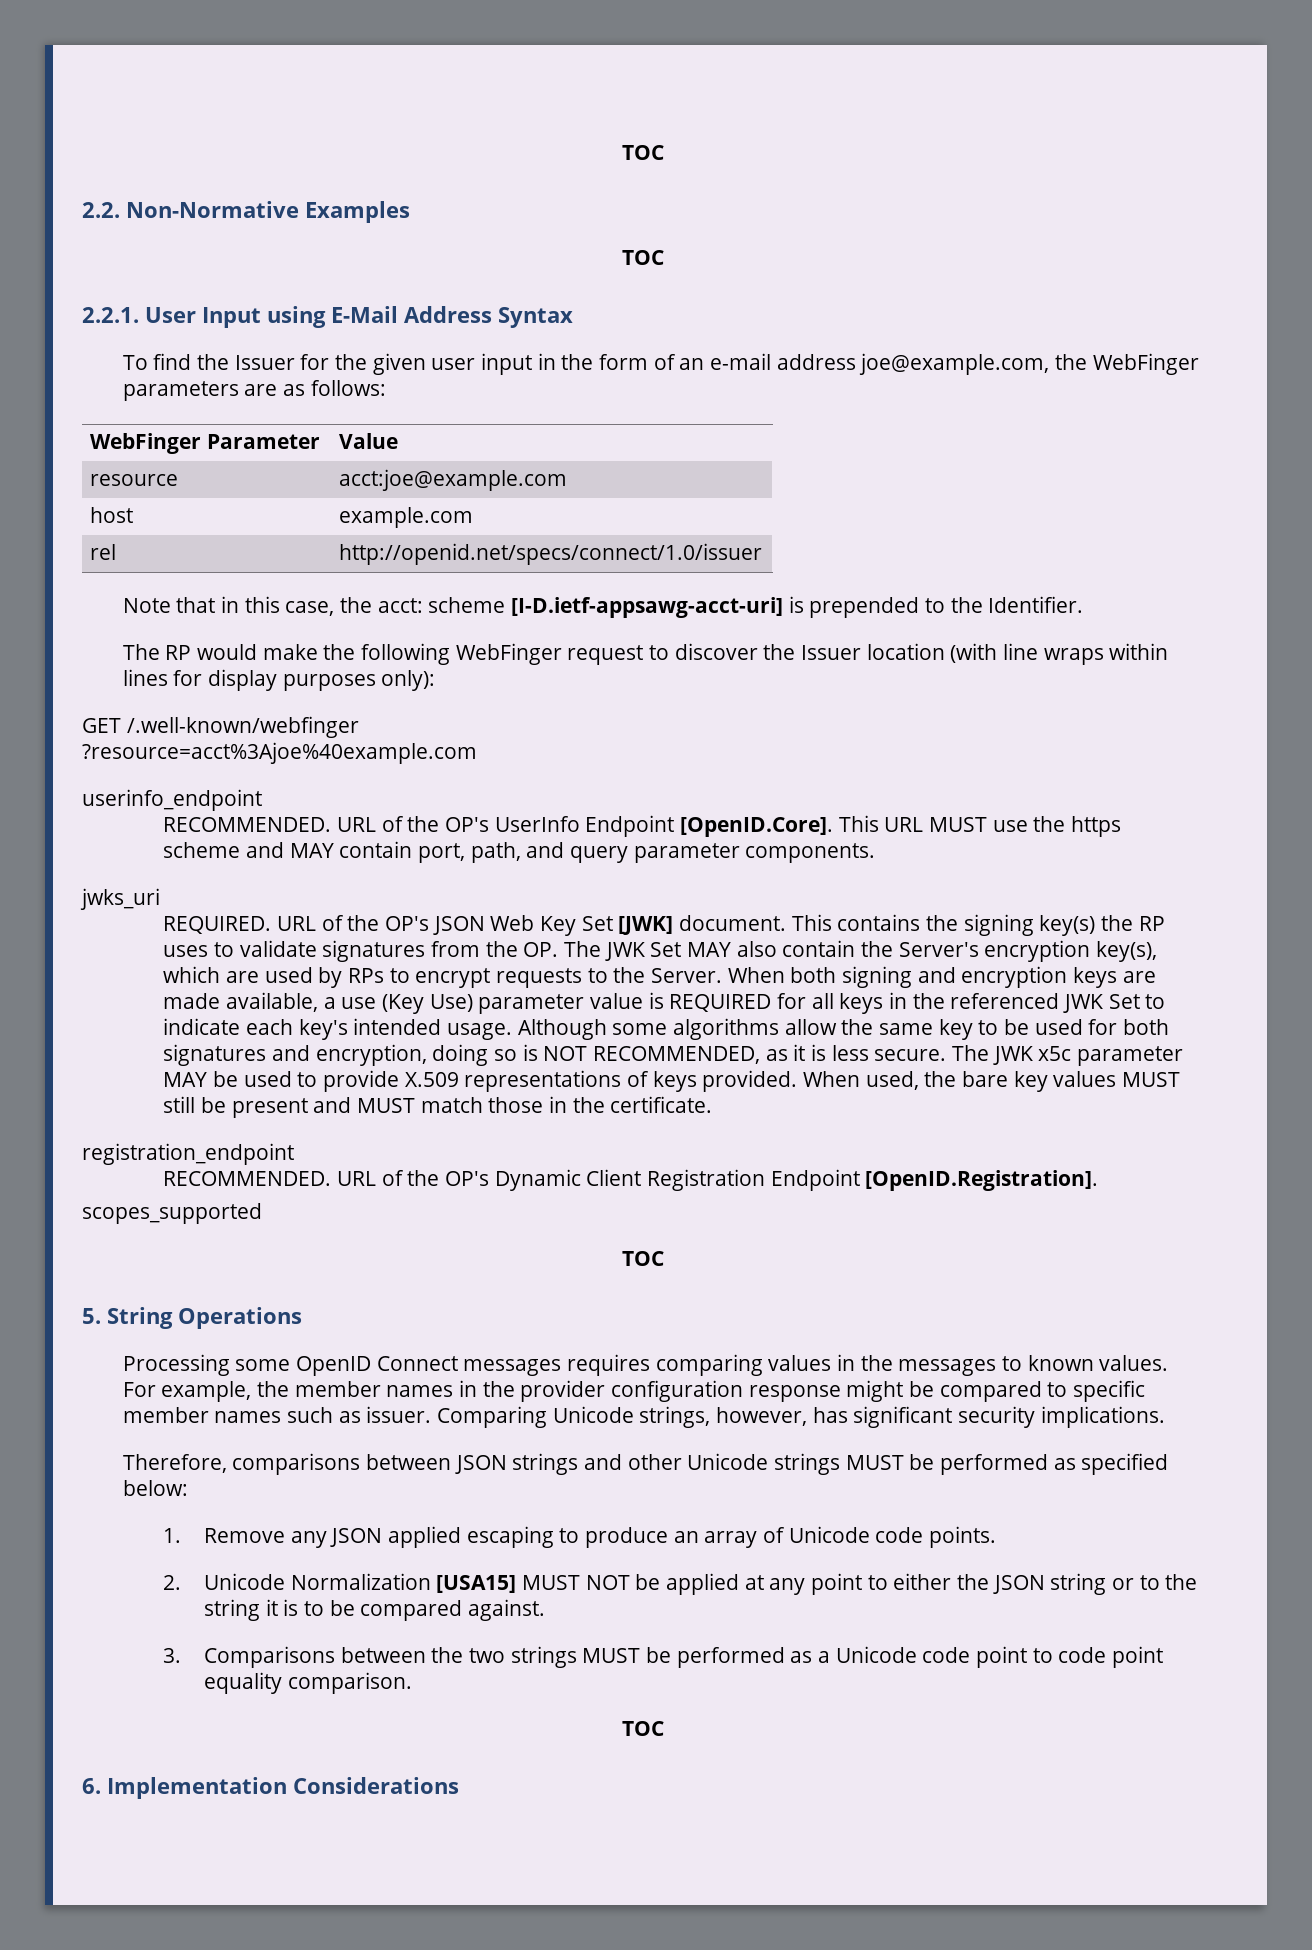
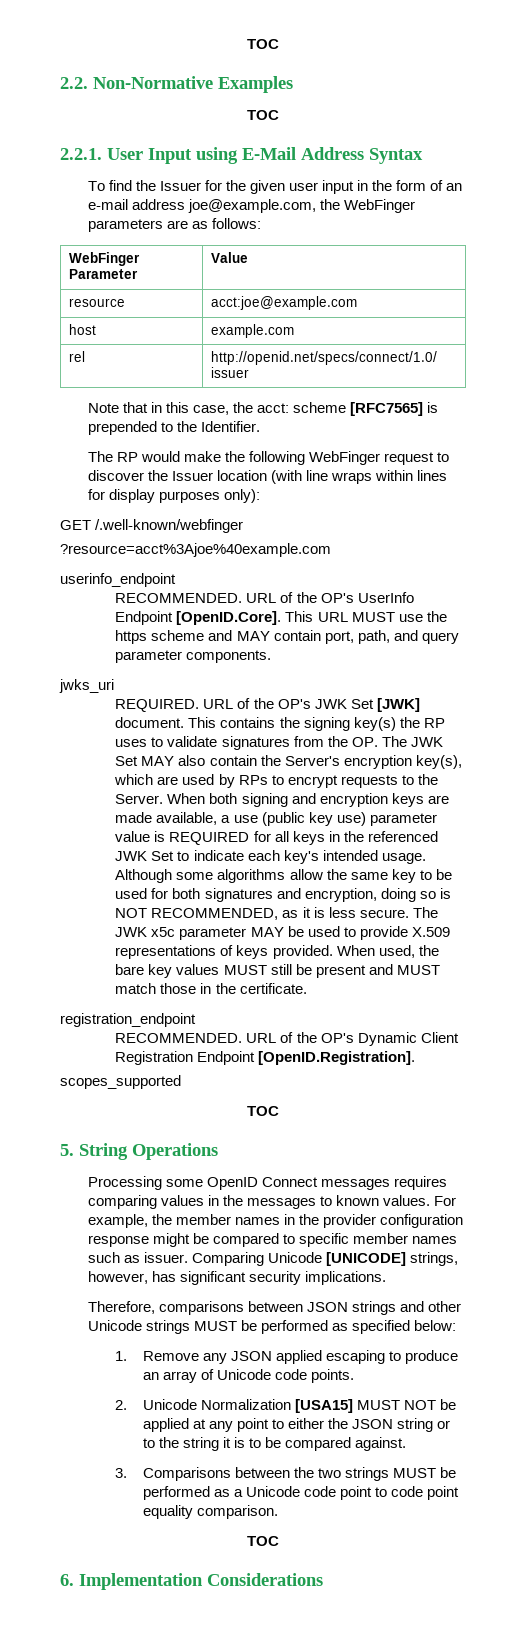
[510,597,783,618] [I-D.ietf-appsawg-acct-uri] -> [350,402,424,416] [RFC7565]
[432,915,576,936] JSON Web Key -> [314,699,347,709] JWK
[381,994,473,1014] (Key Use) -> [261,812,366,826] (public key use)
(634, 1414) none -> [325,1252,406,1266] [UNICODE]

